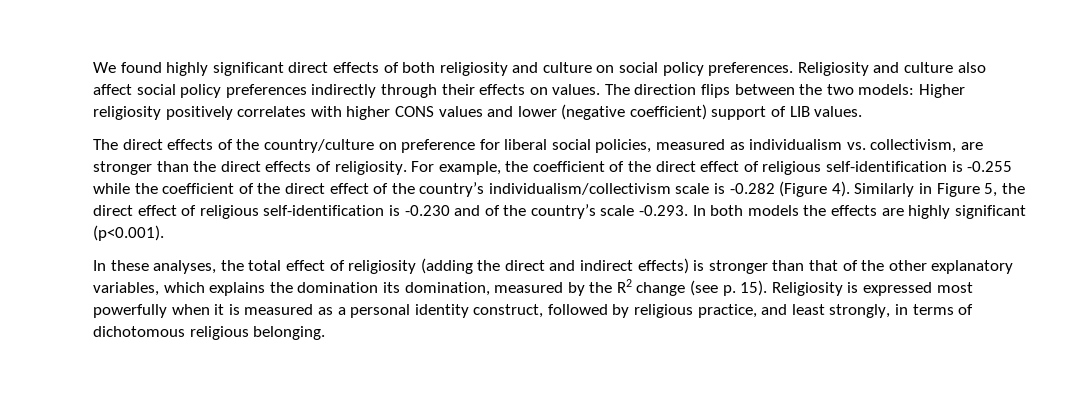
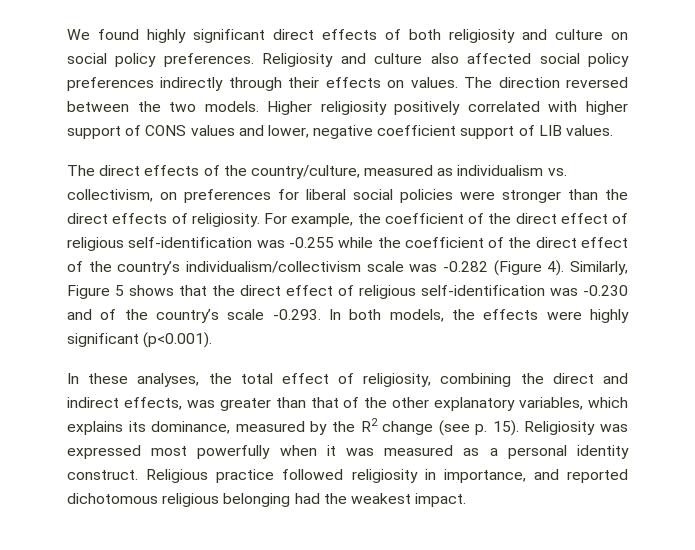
[93,84,132,95] affect -> [467,53,532,64] affected
[701,84,731,98] flips -> [566,77,629,88] reversed
[858,84,915,95] models: -> [204,101,259,112] models.
[237,106,307,117] correlates -> [467,101,540,112] correlated
(391, 113) none -> [67,125,142,139] support of
[517,104,707,120] lower (negative coefficient) -> [267,125,457,139] lower, negative coefficient
[263,139,652,153] country/culture on preference for liberal social policies, -> [250,165,360,179] country/culture,
[961,142,984,150] are -> [160,189,495,203] on preferences for liberal social policies were
[951,161,963,172] is -> [256,240,285,248] was
[714,183,726,194] is -> [409,264,438,272] was
[854,183,1025,197] [93,205,400,219] Similarly in Figure 5, the direct effect of religious self-identification is -> [570,261,629,275] [67,285,578,299] Similarly, Figure 5 shows that the direct effect of religious self-identification was
[747,205,799,216] models -> [389,309,444,322] models,
[881,208,904,216] are -> [546,311,582,320] were
[348,258,473,274] religiosity (adding -> [363,373,512,387] religiosity, combining
[637,258,768,274] effects) is stronger -> [123,397,271,411] effects, was greater
[269,282,490,296] the domination its domination, -> [128,421,231,434] its dominance,
[847,282,859,293] is -> [599,424,628,432] was
[228,304,240,315] is -> [346,448,374,456] was
[473,304,974,318] [93,326,326,340] construct, followed by religious practice, and least strongly, in terms of dichotomous religious belonging. -> [67,469,628,483] [67,493,467,507] construct. Religious practice followed religiosity in importance, and reported dichotomous religious belonging had the weakest impact.

